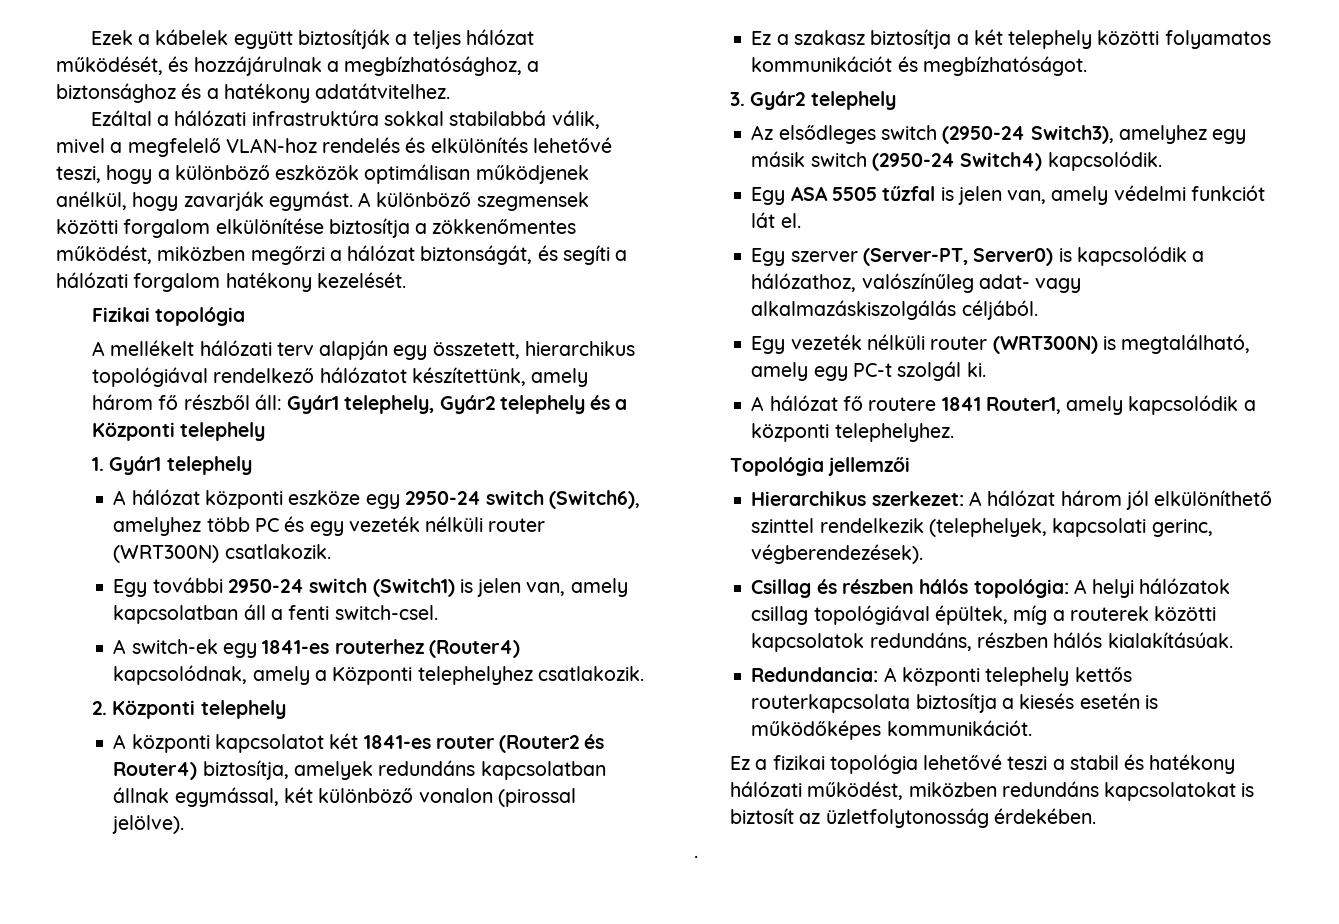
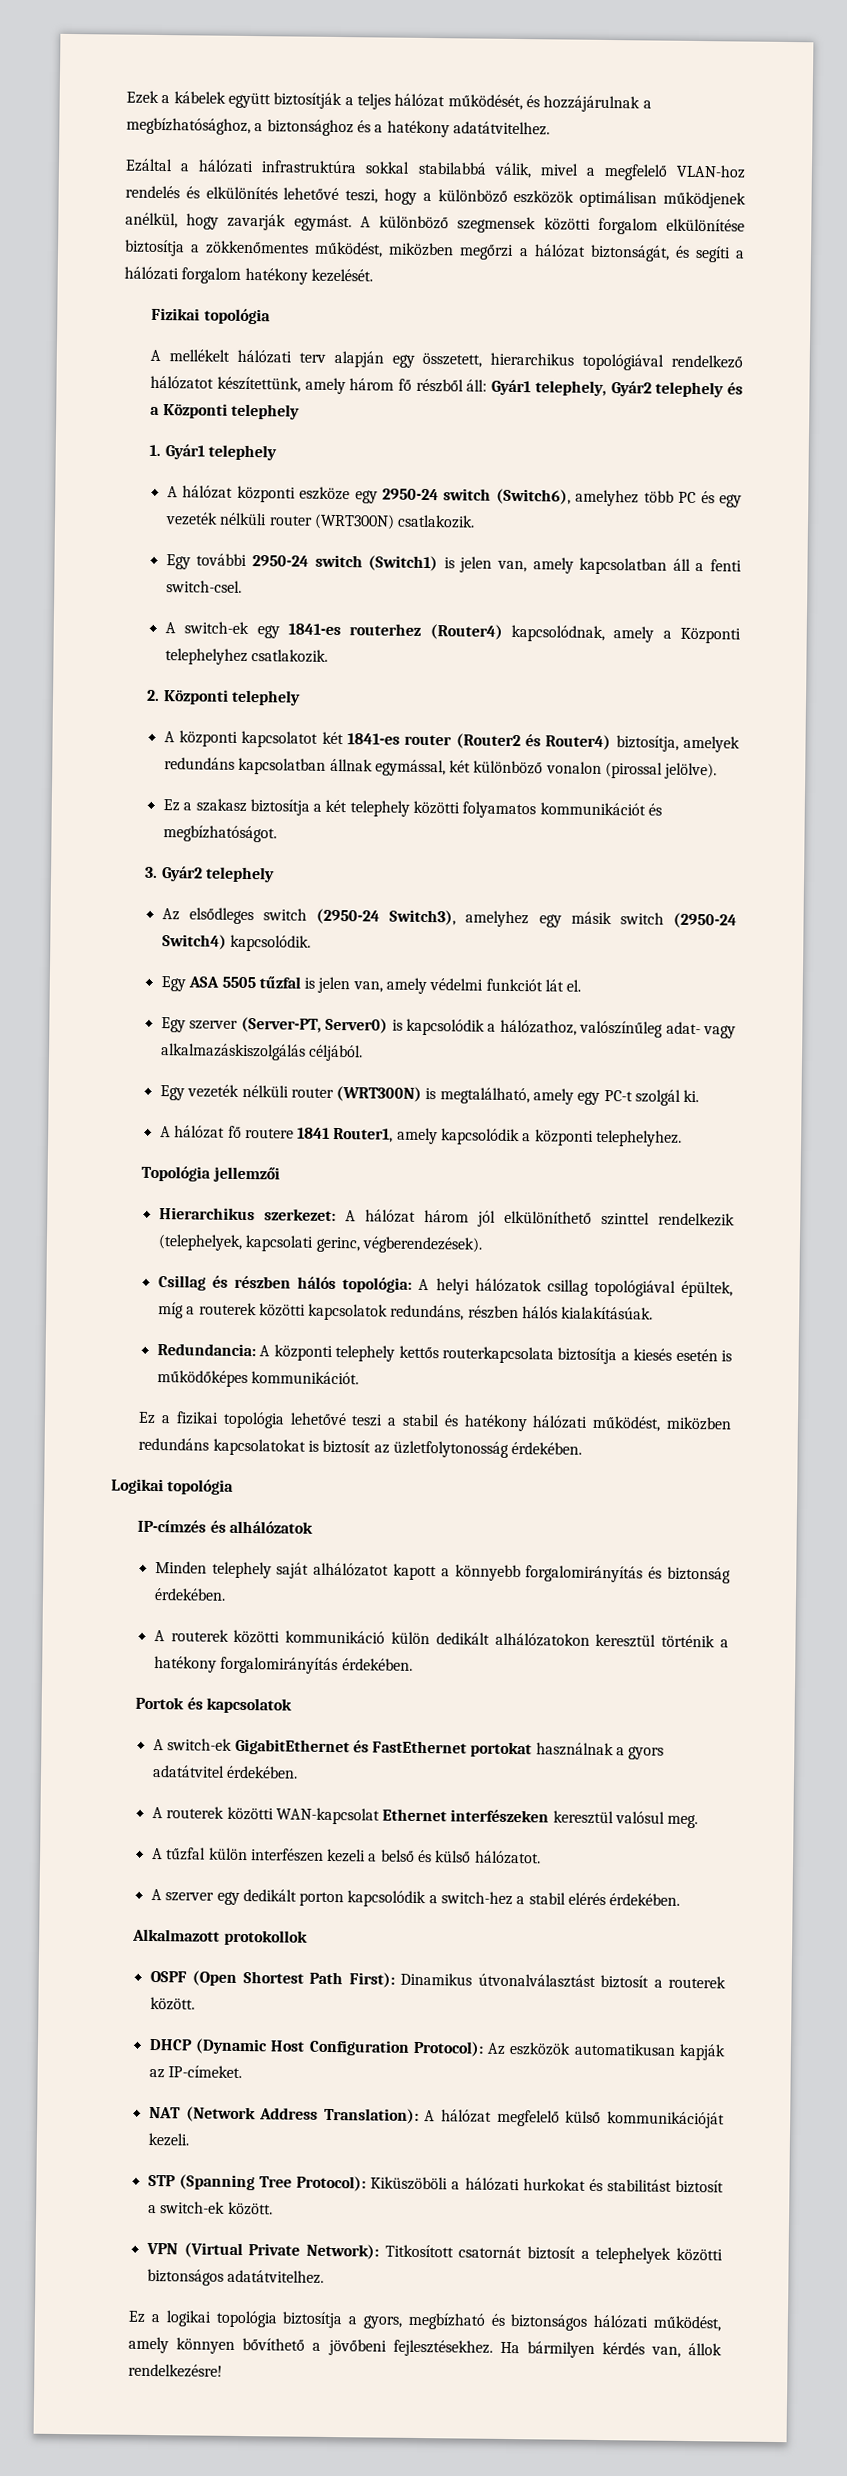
[694,855,698,858] . -> [111,1478,235,1495] [137,1519,313,1534] [154,1561,731,1584] [153,1588,226,1601] [153,1629,729,1648] [153,1656,413,1675] [135,1696,292,1714] [152,1738,665,1760] [151,1765,299,1779] [151,1806,699,1829] [151,1847,541,1865] [150,1888,681,1908] [132,1928,308,1946] [149,1970,727,1989] [149,1996,195,2011] [148,2038,727,2061] [148,2065,243,2079] [148,2106,726,2129] [147,2132,189,2147] [147,2174,724,2194] [147,2201,273,2216] [145,2242,723,2264] [146,2268,325,2286] [128,2310,721,2332] [128,2336,723,2358] [128,2363,224,2378] Logikai topológia // IP-címzés és alhálózatok // Minden telephely saját alhálózatot kapott a könnyebb forgalomirányítás és biztonság érdekében. // A routerek közötti kommunikáció külön dedikált alhálózatokon keresztül történik a hatékony forgalomirányítás érdekében. // Portok és kapcsolatok // A switch-ek GigabitEthernet és FastEthernet portokat használnak a gyors adatátvitel érdekében. // A routerek közötti WAN-kapcsolat Ethernet interfészeken keresztül valósul meg. // A tűzfal külön interfészen kezeli a belső és külső hálózatot. // A szerver egy dedikált porton kapcsolódik a switch-hez a stabil elérés érdekében. // Alkalmazott protokollok // OSPF (Open Shortest Path First): Dinamikus útvonalválasztást biztosít a routerek között. // DHCP (Dynamic Host Configuration Protocol): Az eszközök automatikusan kapják az IP-címeket. // NAT (Network Address Translation): A hálózat megfelelő külső kommunikációját kezeli. // STP (Spanning Tree Protocol): Kiküszöböli a hálózati hurkokat és stabilitást biztosít a switch-ek között. // VPN (Virtual Private Network): Titkosított csatornát biztosít a telephelyek közötti biztonságos adatátvitelhez. // Ez a logikai topológia biztosítja a gyors, megbízható és biztonságos hálózati működést, amely könnyen bővíthető a jövőbeni fejlesztésekhez. Ha bármilyen kérdés van, állok rendelkezésre!

